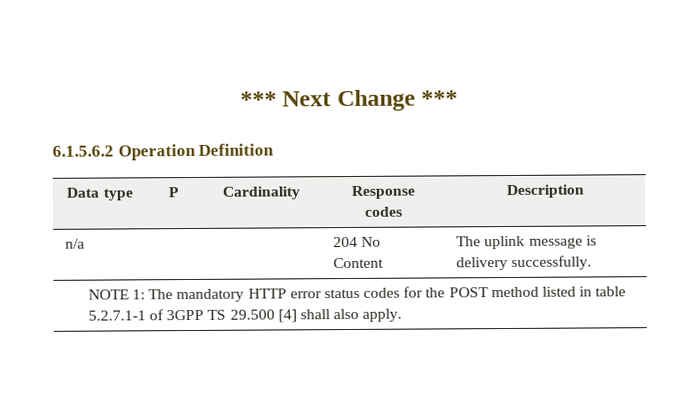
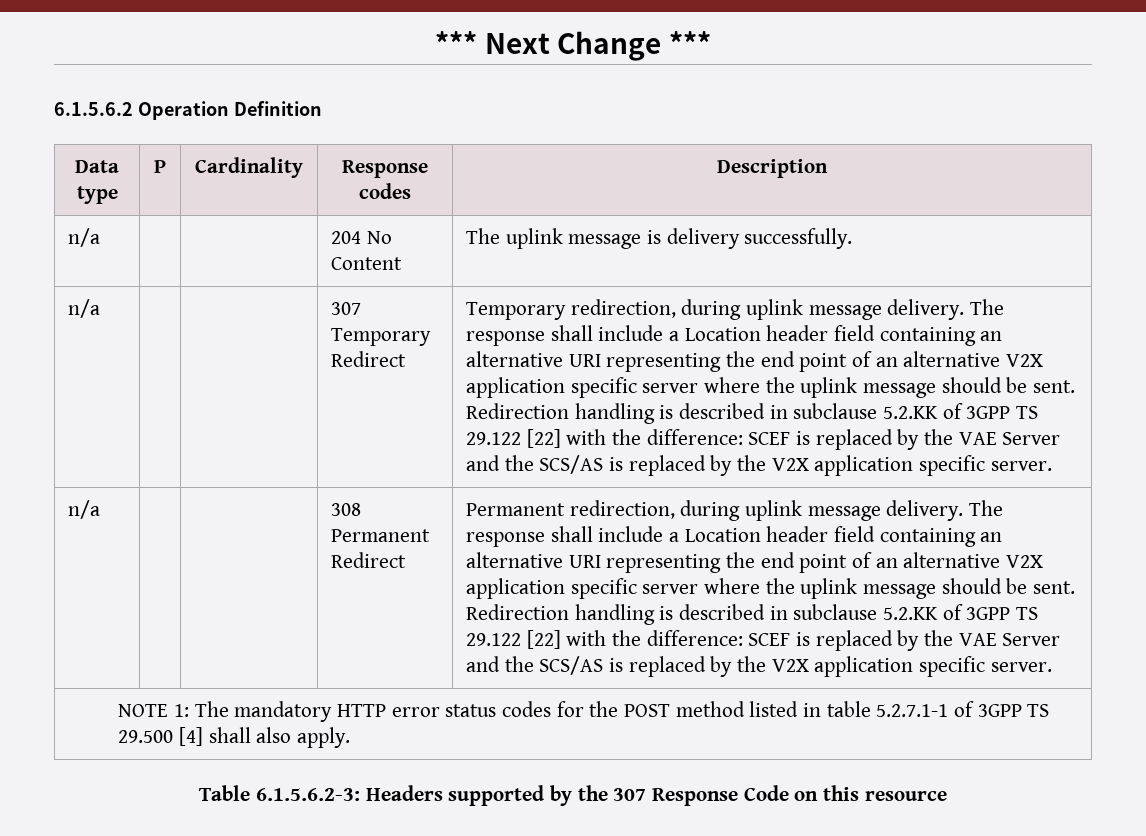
(593, 262) none -> [67,299,100,318] [330,302,361,315] [330,328,431,346] [330,351,406,367] [465,299,1004,320] [465,325,1003,346] [465,351,1043,372] [465,377,1075,398] [465,403,1038,424] [465,429,1061,450] [465,455,1052,476] [67,500,100,519] [330,503,361,516] [330,529,430,542] [330,552,406,568] [465,500,1003,521] [465,526,1003,547] [465,552,1043,573] [465,578,1075,599] [465,604,1038,625] [465,630,1061,651] [465,656,1052,677] // n/a | | | 307 Temporary Redirect | Temporary redirection, during uplink message delivery. The response shall include a Location header field containing an alternative URI representing the end point of an alternative V2X application specific server where the uplink message should be sent. Redirection handling is described in subclause 5.2.KK of 3GPP TS 29.122 [22] with the difference: SCEF is replaced by the VAE Server and the SCS/AS is replaced by the V2X application specific server. // n/a | | | 308 Permanent Redirect | Permanent redirection, during uplink message delivery. The response shall include a Location header field containing an alternative URI representing the end point of an alternative V2X application specific server where the uplink message should be sent. Redirection handling is described in subclause 5.2.KK of 3GPP TS 29.122 [22] with the difference: SCEF is replaced by the VAE Server and the SCS/AS is replaced by the V2X application specific server.
(403, 315) none -> [199,785,947,806] // Table 6.1.5.6.2-3: Headers supported by the 307 Response Code on this resource

